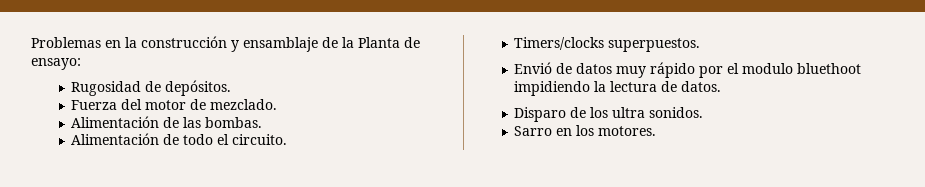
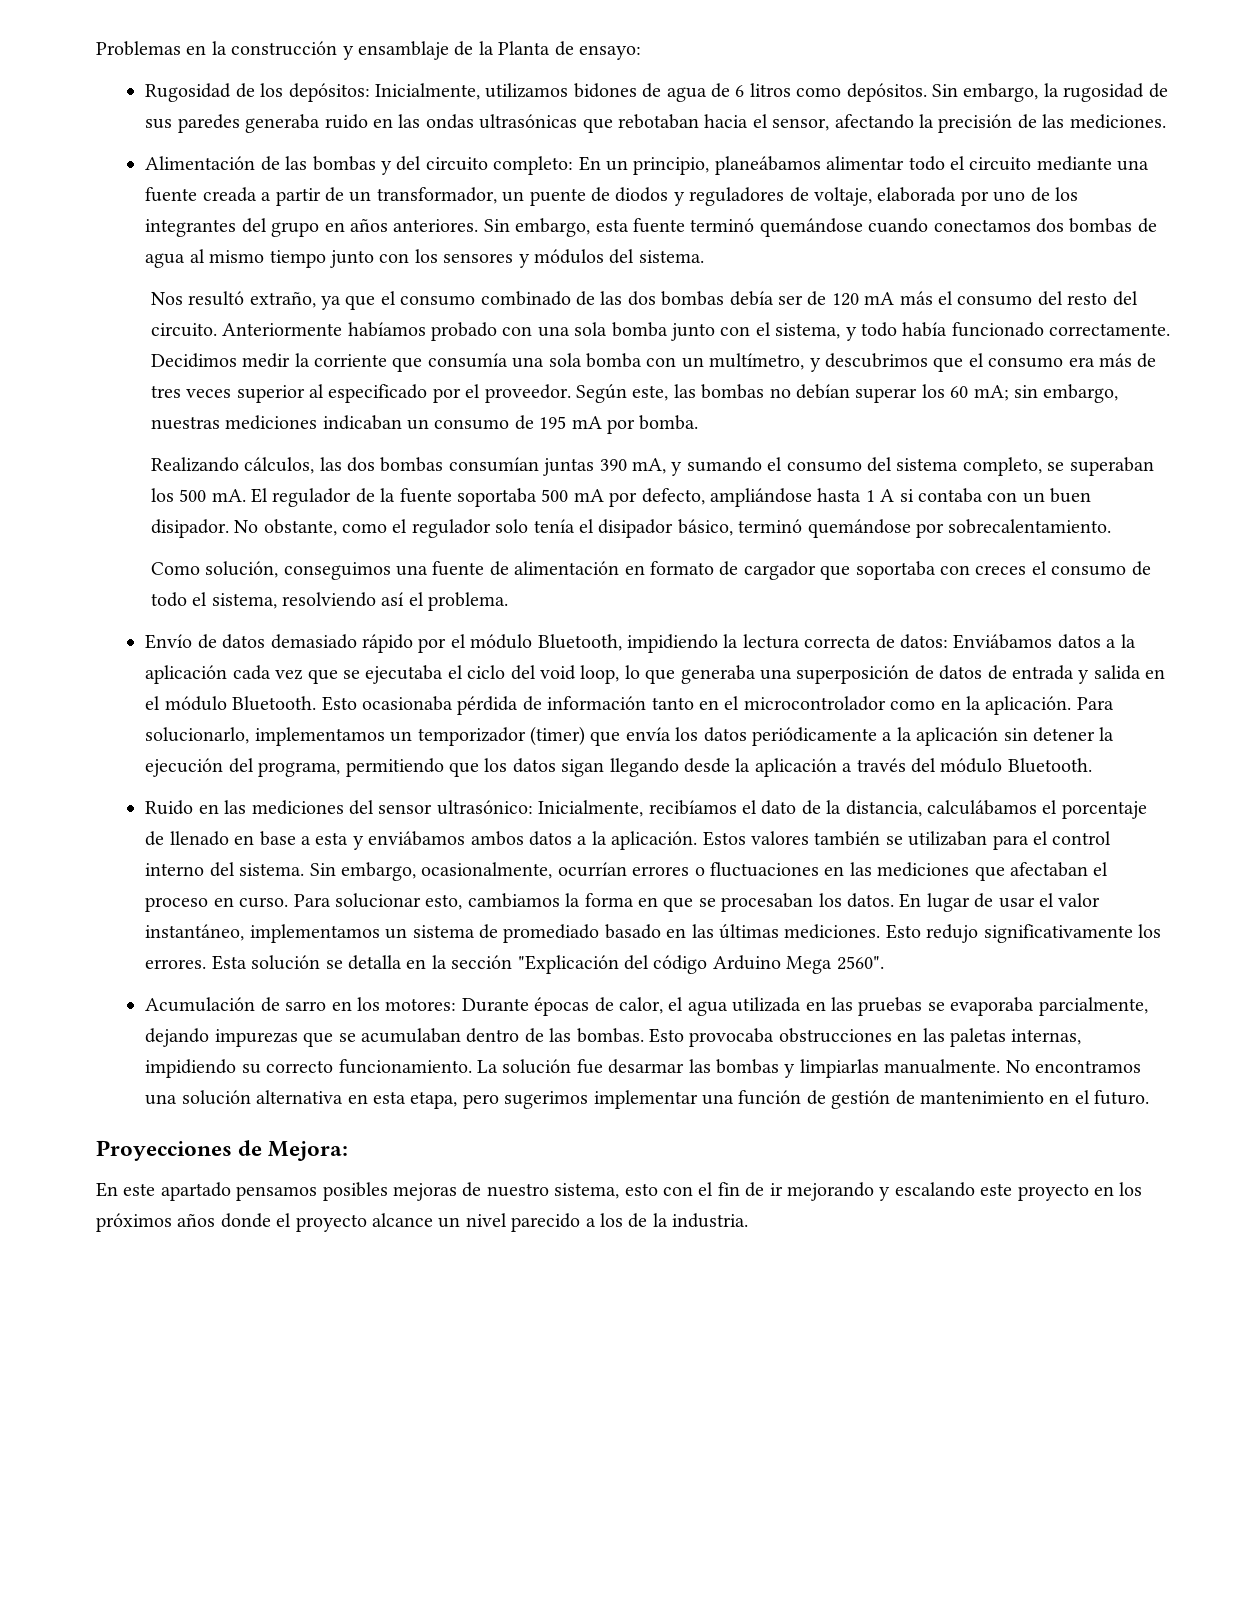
[165,80,232,96] [71,99,278,110] [71,116,263,128] [71,133,288,145] [514,37,701,52] [514,62,647,78] depósitos. // Fuerza del motor de mezclado. // Alimentación de las bombas. // Alimentación de todo el circuito. // Timers/clocks superpuestos. // Envió de datos muy -> [260,83,1168,102] [145,114,1166,133] [145,156,1150,175] [145,187,1079,206] [145,218,1157,237] [145,249,704,268] [150,291,1138,310] [150,322,1171,341] [150,353,1157,372] [150,384,1119,403] [150,415,699,434] [150,457,1154,476] [150,488,1092,507] [150,519,1112,538] [150,561,1151,580] [150,592,509,611] [145,634,357,649] los depósitos: Inicialmente, utilizamos bidones de agua de 6 litros como depósitos. Sin embargo, la rugosidad de sus paredes generaba ruido en las ondas ultrasónicas que rebotaban hacia el sensor, afectando la precisión de las mediciones. // Alimentación de las bombas y del circuito completo: En un principio, planeábamos alimentar todo el circuito mediante una fuente creada a partir de un transformador, un puente de diodos y reguladores de voltaje, elaborada por uno de los integrantes del grupo en años anteriores. Sin embargo, esta fuente terminó quemándose cuando conectamos dos bombas de agua al mismo tiempo junto con los sensores y módulos del sistema. // Nos resultó extraño, ya que el consumo combinado de las dos bombas debía ser de 120 mA más el consumo del resto del circuito. Anteriormente habíamos probado con una sola bomba junto con el sistema, y todo había funcionado correctamente. Decidimos medir la corriente que consumía una sola bomba con un multímetro, y descubrimos que el consumo era más de tres veces superior al especificado por el proveedor. Según este, las bombas no debían superar los 60 mA; sin embargo, nuestras mediciones indicaban un consumo de 195 mA por bomba. // Realizando cálculos, las dos bombas consumían juntas 390 mA, y sumando el consumo del sistema completo, se superaban los 500 mA. El regulador de la fuente soportaba 500 mA por defecto, ampliándose hasta 1 A si contaba con un buen disipador. No obstante, como el regulador solo tenía el disipador básico, terminó quemándose por sobrecalentamiento. // Como solución, conseguimos una fuente de alimentación en formato de cargador que soportaba con creces el consumo de todo el sistema, resolviendo así el problema. // Envío de datos demasiado
[742,63,862,74] modulo bluethoot -> [470,634,622,651] módulo Bluetooth,
[661,81,722,92] [514,107,704,122] [514,125,657,136] de datos. // Disparo de los ultra sonidos. // Sarro en los motores. -> [804,634,1136,649] [145,665,1166,684] [145,696,1114,715] [145,726,1115,746] [145,758,1092,777] [145,800,1147,819] [145,831,1112,850] [145,862,1109,881] [145,893,1101,912] [145,924,1162,943] [145,955,884,974] [145,997,1148,1016] [145,1028,1082,1047] [145,1059,1142,1078] [145,1090,1150,1109] [96,1140,349,1161] [96,1182,1143,1201] [96,1213,749,1232] correcta de datos: Enviábamos datos a la aplicación cada vez que se ejecutaba el ciclo del void loop, lo que generaba una superposición de datos de entrada y salida en el módulo Bluetooth. Esto ocasionaba pérdida de información tanto en el microcontrolador como en la aplicación. Para solucionarlo, implementamos un temporizador (timer) que envía los datos periódicamente a la aplicación sin detener la ejecución del programa, permitiendo que los datos sigan llegando desde la aplicación a través del módulo Bluetooth. // Ruido en las mediciones del sensor ultrasónico: Inicialmente, recibíamos el dato de la distancia, calculábamos el porcentaje de llenado en base a esta y enviábamos ambos datos a la aplicación. Estos valores también se utilizaban para el control interno del sistema. Sin embargo, ocasionalmente, ocurrían errores o fluctuaciones en las mediciones que afectaban el proceso en curso. Para solucionar esto, cambiamos la forma en que se procesaban los datos. En lugar de usar el valor instantáneo, implementamos un sistema de promediado basado en las últimas mediciones. Esto redujo significativamente los errores. Esta solución se detalla en la sección "Explicación del código Arduino Mega 2560". // Acumulación de sarro en los motores: Durante épocas de calor, el agua utilizada en las pruebas se evaporaba parcialmente, dejando impurezas que se acumulaban dentro de las bombas. Esto provocaba obstrucciones en las paletas internas, impidiendo su correcto funcionamiento. La solución fue desarmar las bombas y limpiarlas manualmente. No encontramos una solución alternativa en esta etapa, pero sugerimos implementar una función de gestión de mantenimiento en el futuro. // Proyecciones de Mejora: // En este apartado pensamos posibles mejoras de nuestro sistema, esto con el fin de ir mejorando y escalando este proyecto en los próximos años donde el proyecto alcance un nivel parecido a los de la industria.

